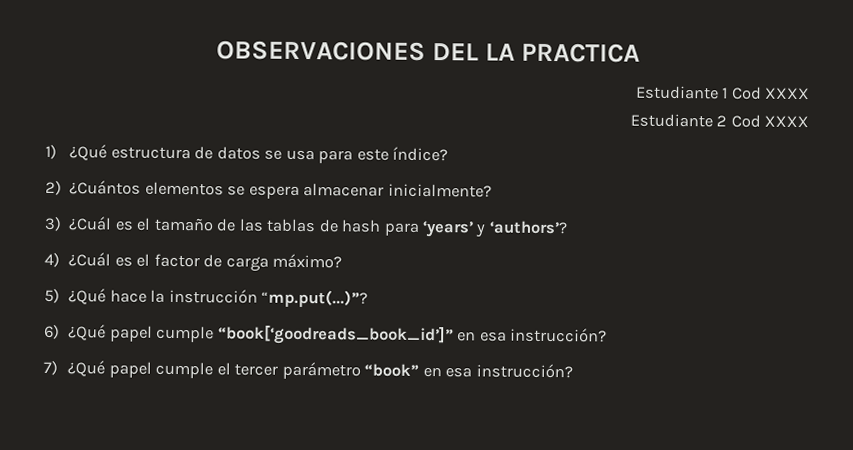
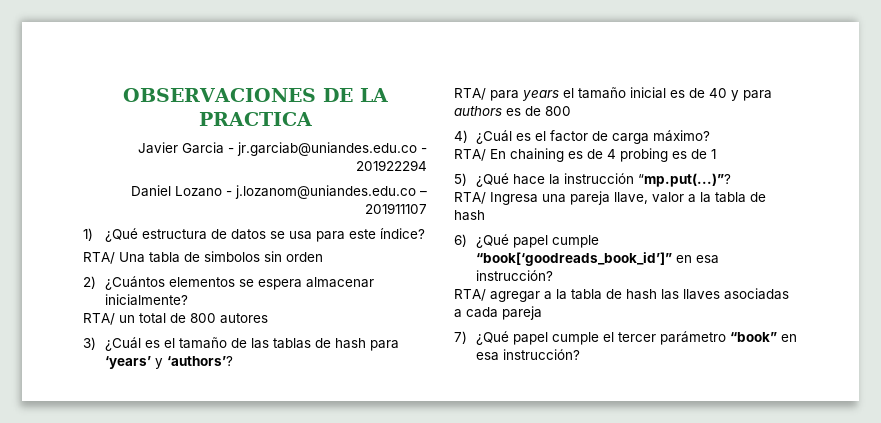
[431,43,479,61] DEL -> [322,88,353,102] DE
[635,85,811,100] [629,113,810,128] Estudiante 1 Cod XXXX // Estudiante 2 Cod XXXX -> [138,142,427,156] [356,160,427,171] [131,185,427,199] [365,203,427,214] Javier Garcia - jr.garciab@uniandes.edu.co - 201922294 // Daniel Lozano - j.lozanom@uniandes.edu.co – 201911107
(449, 154) none -> [83,251,323,264] // RTA/ Una tabla de simbolos sin orden
(492, 190) none -> [83,313,268,325] // RTA/ un total de 800 autores
(568, 227) none -> [454,87,772,101] [454,106,571,116] // RTA/ para years el tamaño inicial es de 40 y para authors es de 800
(343, 261) none -> [454,148,716,162] // RTA/ En chaining es de 4 probing es de 1
(369, 298) none -> [454,191,766,205] [454,210,485,221] // RTA/ Ingresa una pareja llave, valor a la tabla de hash
(608, 335) none -> [454,288,789,302] [454,306,542,320] // RTA/ agregar a la tabla de hash las llaves asociadas a cada pareja

